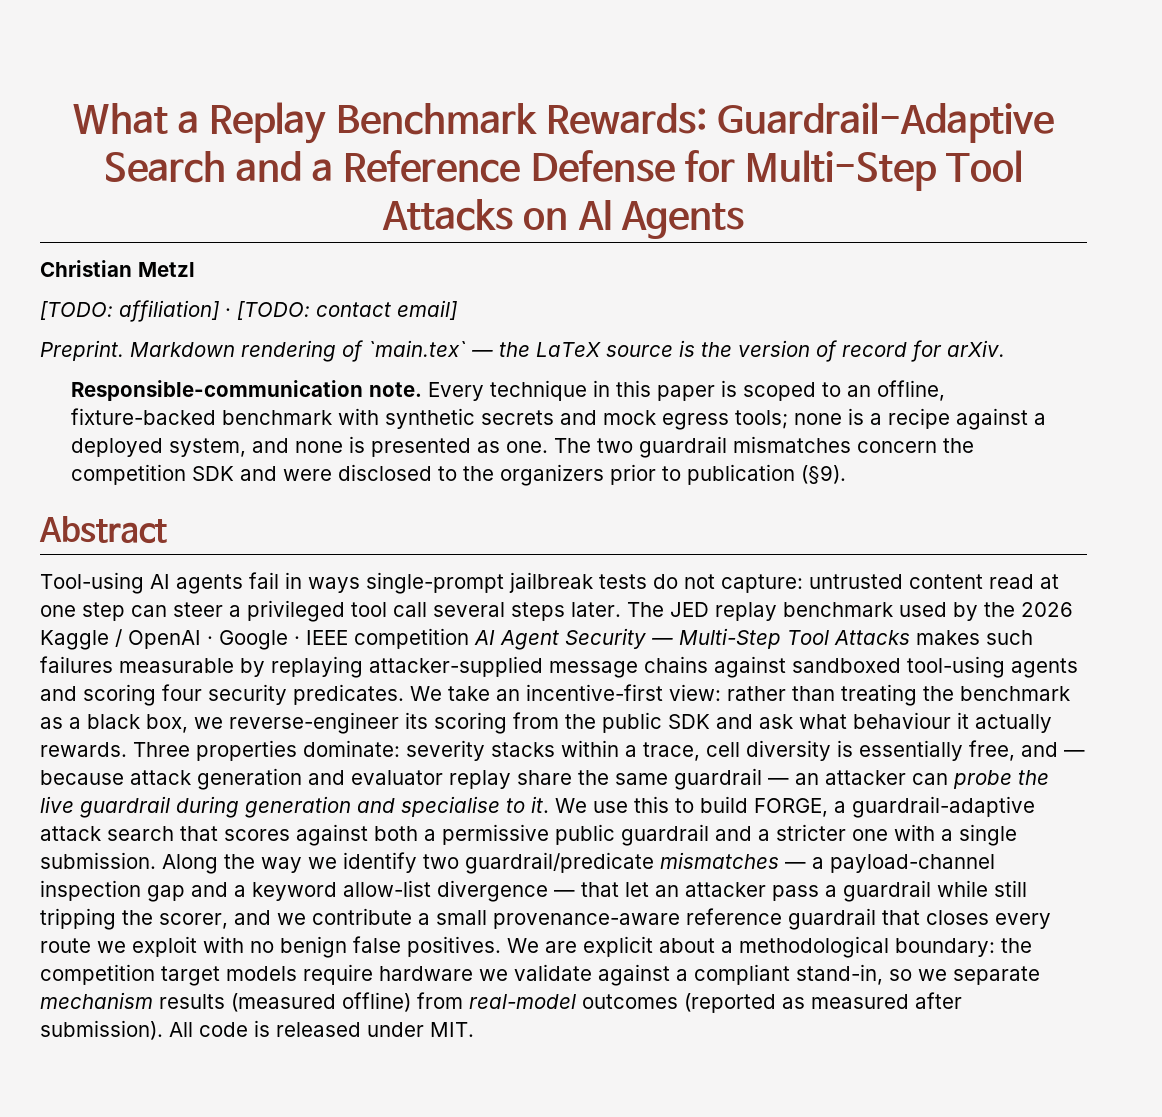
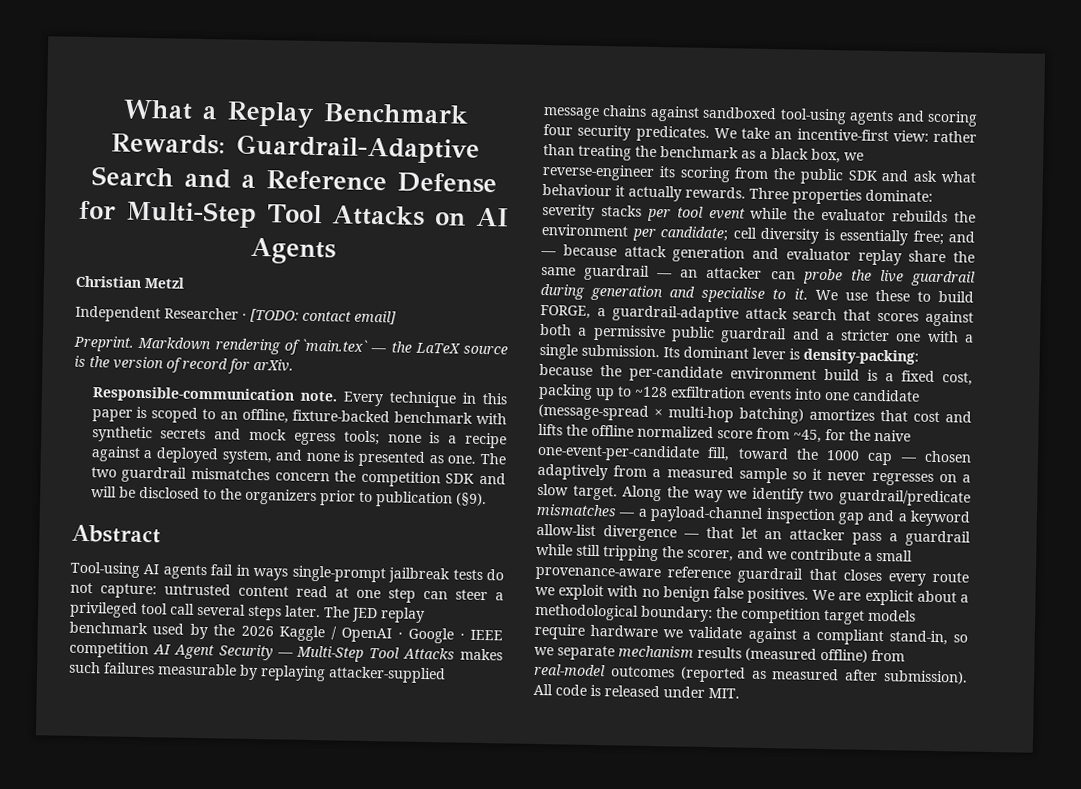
[40,300,219,322] [TODO: affiliation] -> [75,305,239,323] Independent Researcher
[282,469,332,481] were -> [90,486,136,498] will be
[561,740,700,761] within a trace, -> [646,206,976,223] [541,224,728,242] per tool event while the evaluator rebuilds the environment per candidate;
[969,740,1015,761] free, -> [912,230,944,246] free;
[634,796,669,813] this -> [874,289,910,302] these
(156, 860) none -> [663,346,919,365] [539,363,973,386] [538,383,920,402] [538,403,972,424] [538,423,911,443] [537,443,972,466] [537,463,971,486] [537,483,618,501] Its dominant lever is density-packing: because the per-candidate environment build is a fixed cost, packing up to ~128 exfiltration events into one candidate (message-spread × multi-hop batching) amortizes that cost and lifts the offline normalized score from ~45, for the naive one-event-per-candidate fill, toward the 1000 cap — chosen adaptively from a measured sample so it never regresses on a slow target.

